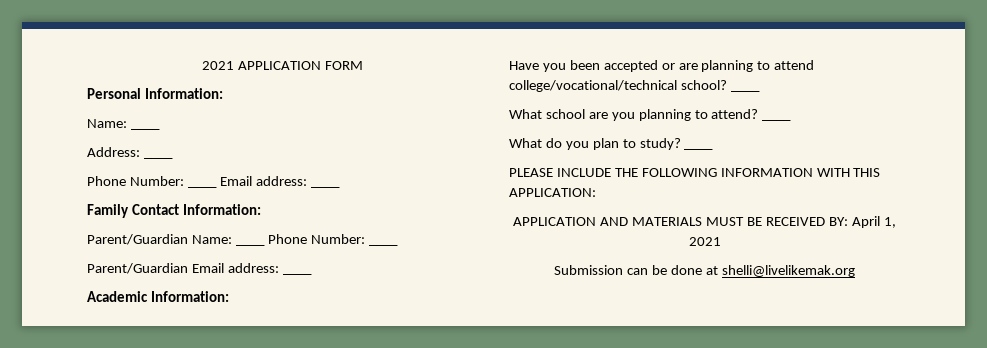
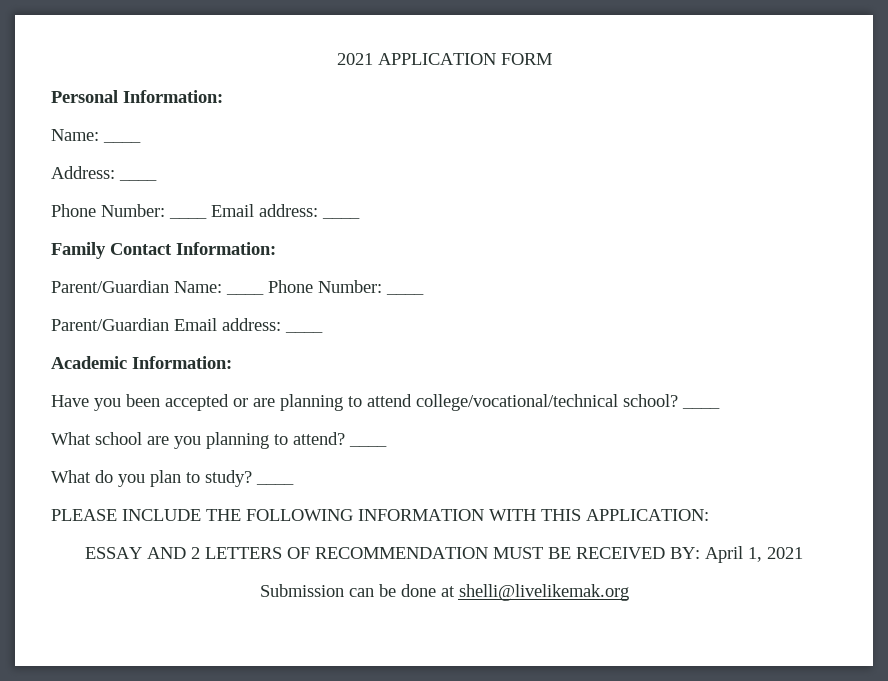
[513,217,703,226] APPLICATION AND MATERIALS -> [85,547,488,559] ESSAY AND 2 LETTERS OF RECOMMENDATION

